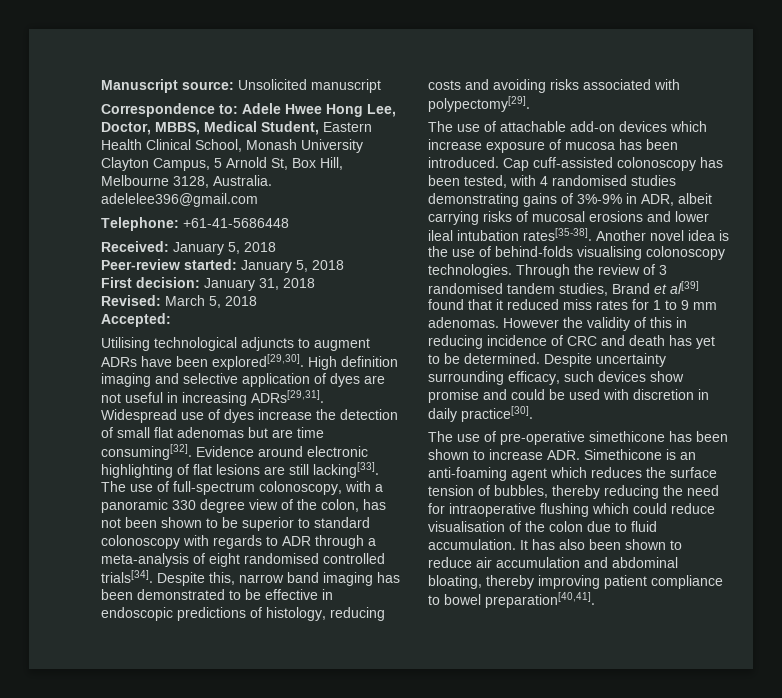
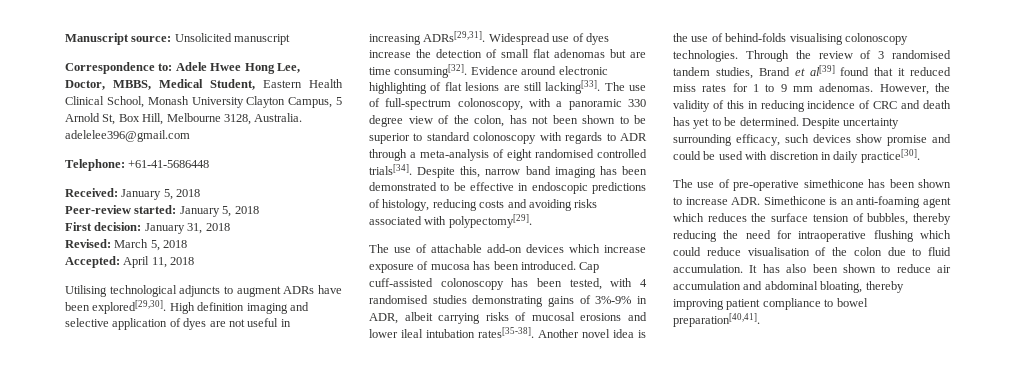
(171, 320) none -> [123,256,195,268] April 11, 2018
[503,318,559,328] However -> [879,84,929,95] However,

